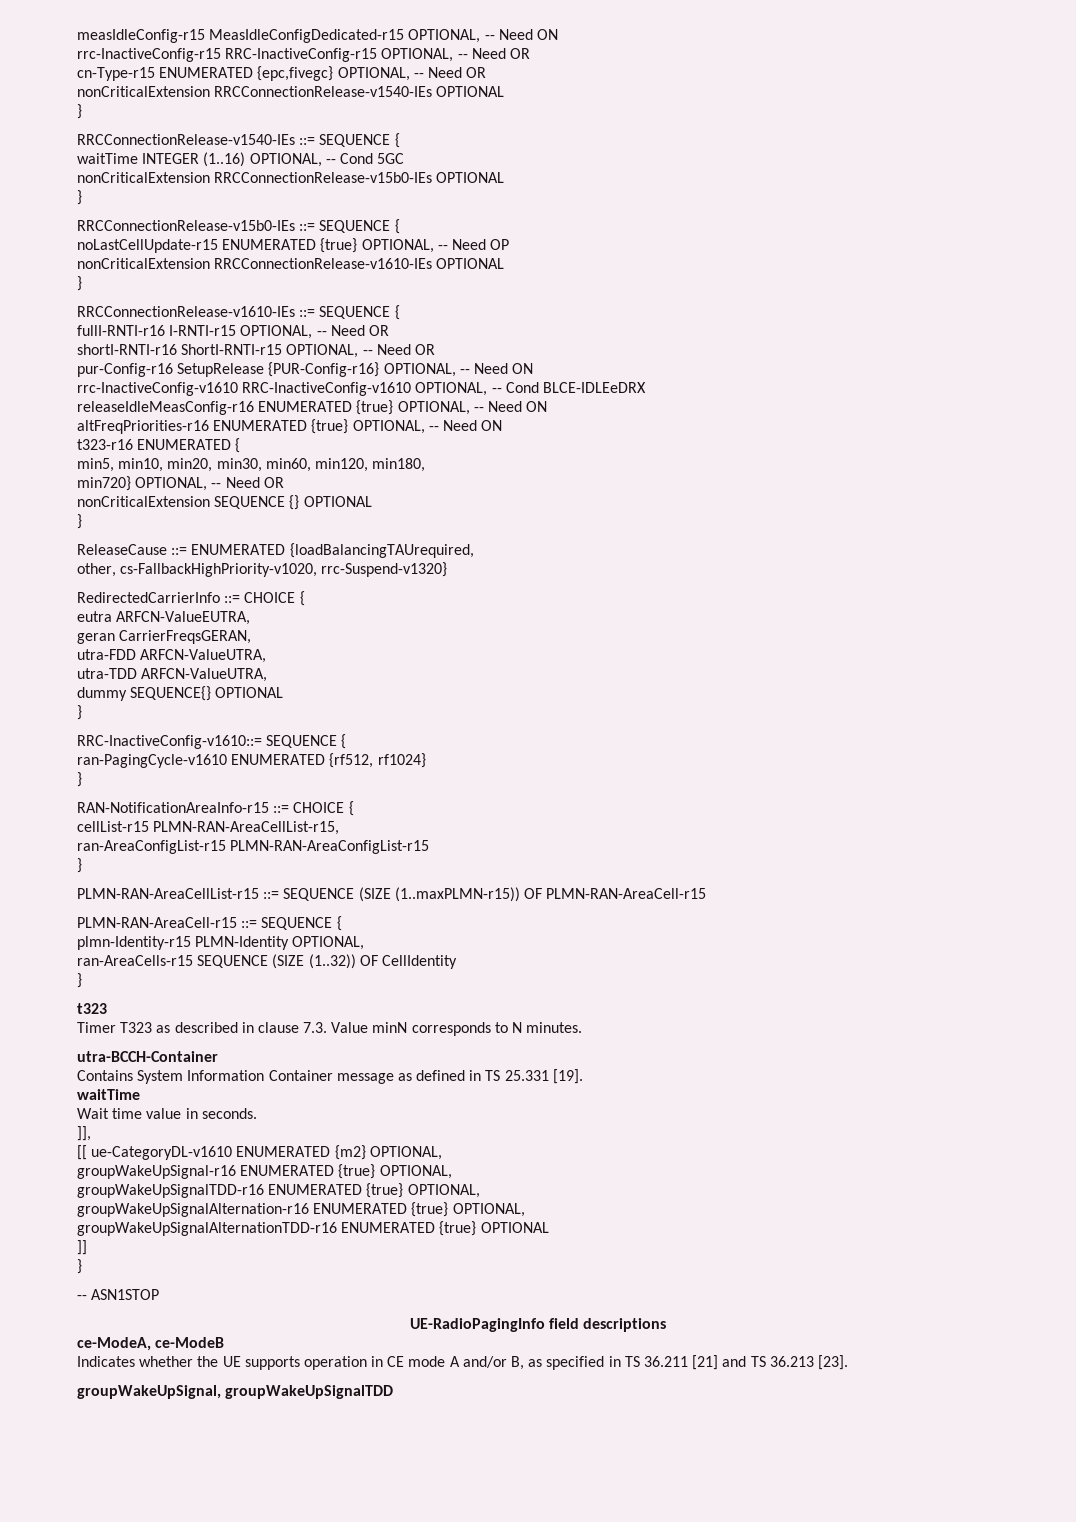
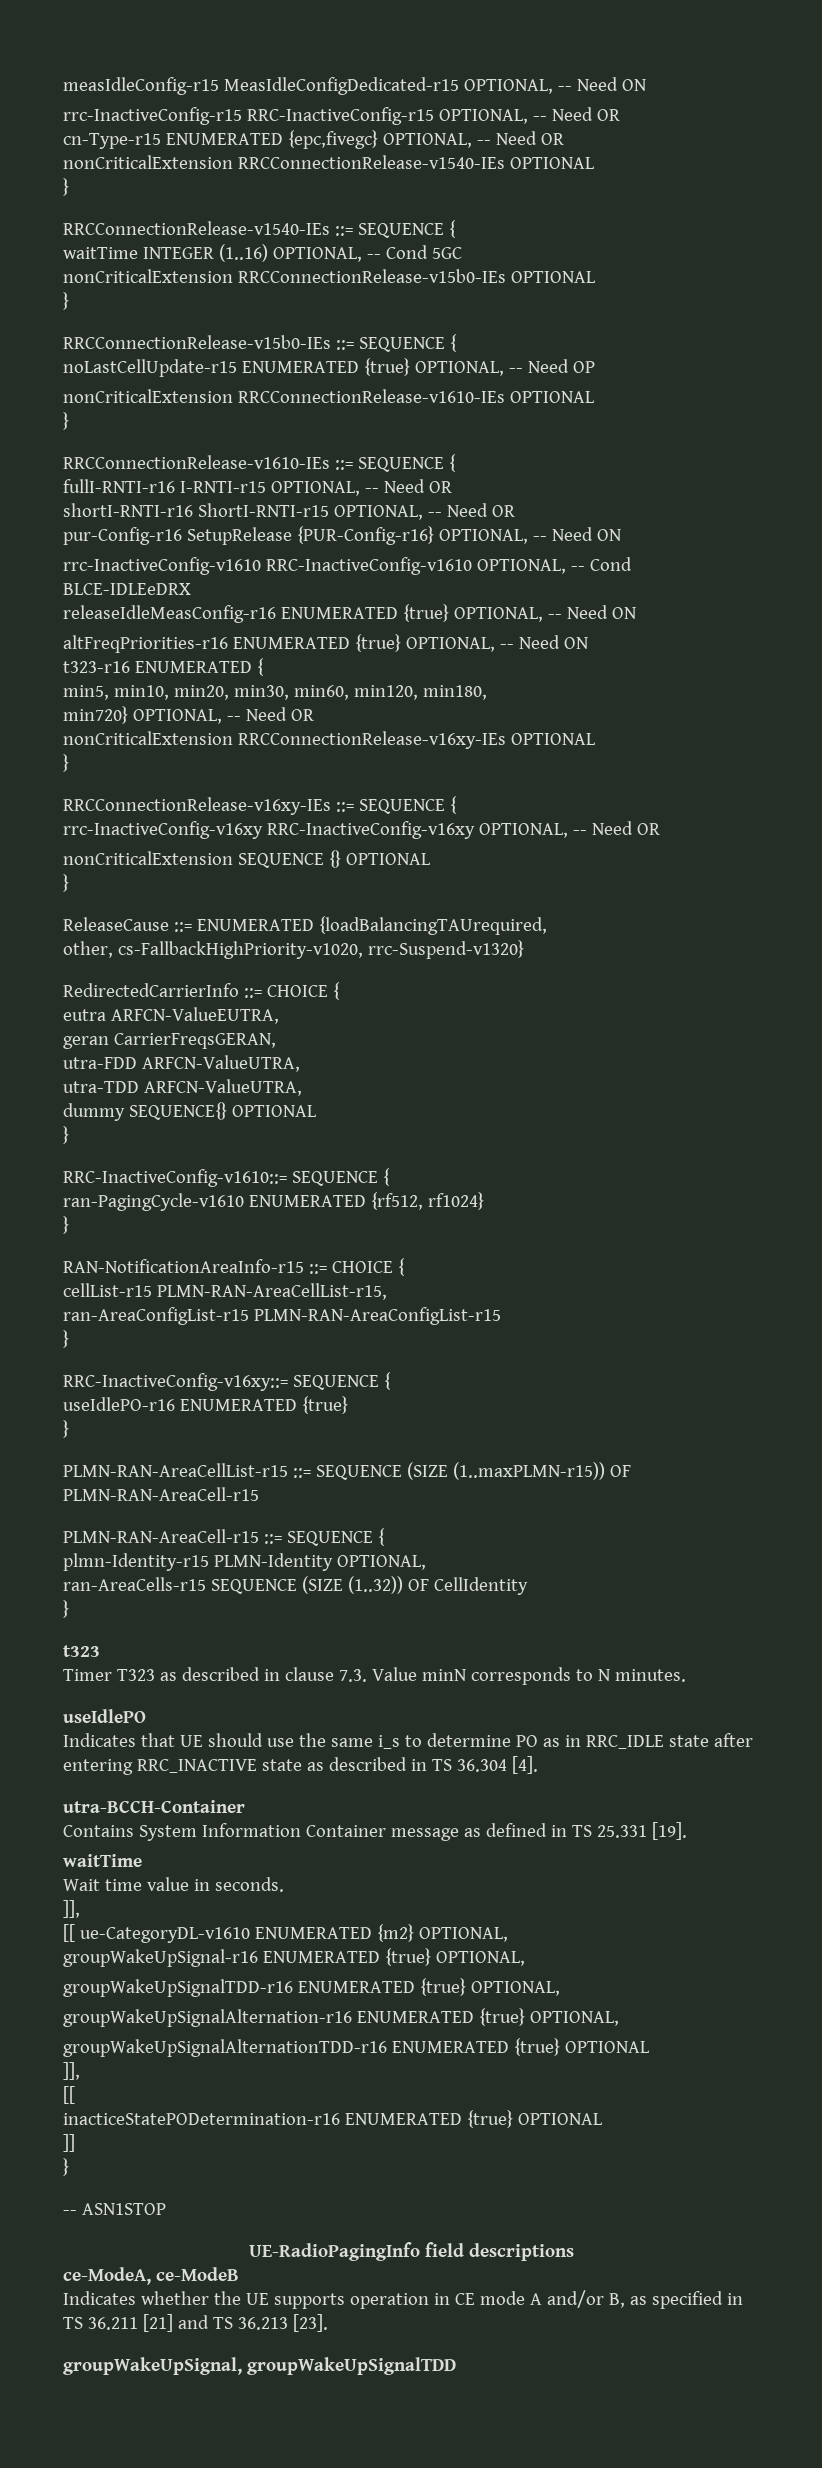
(284, 482) none -> [63,731,595,749] [63,754,69,772] [63,796,457,815] [63,821,660,839] // nonCriticalExtension RRCConnectionRelease-v16xy-IEs OPTIONAL // } // RRCConnectionRelease-v16xy-IEs ::= SEQUENCE { // rrc-InactiveConfig-v16xy RRC-InactiveConfig-v16xy OPTIONAL, -- Need OR
(82, 865) none -> [63,1372,391,1391] [63,1396,348,1414] [63,1420,69,1438] // RRC-InactiveConfig-v16xy::= SEQUENCE { // useIdlePO-r16 ENUMERATED {true} // }
(583, 1027) none -> [63,1709,146,1723] [63,1733,753,1749] [63,1756,538,1775] // useIdlePO // Indicates that UE should use the same i_s to determine PO as in RRC_IDLE state after entering RRC_INACTIVE state as described in TS 36.304 [4].
(549, 1227) none -> [63,2062,80,2080] [63,2086,75,2104] [63,2110,602,2128] // ]], // [[ // inacticeStatePODetermination-r16 ENUMERATED {true} OPTIONAL

